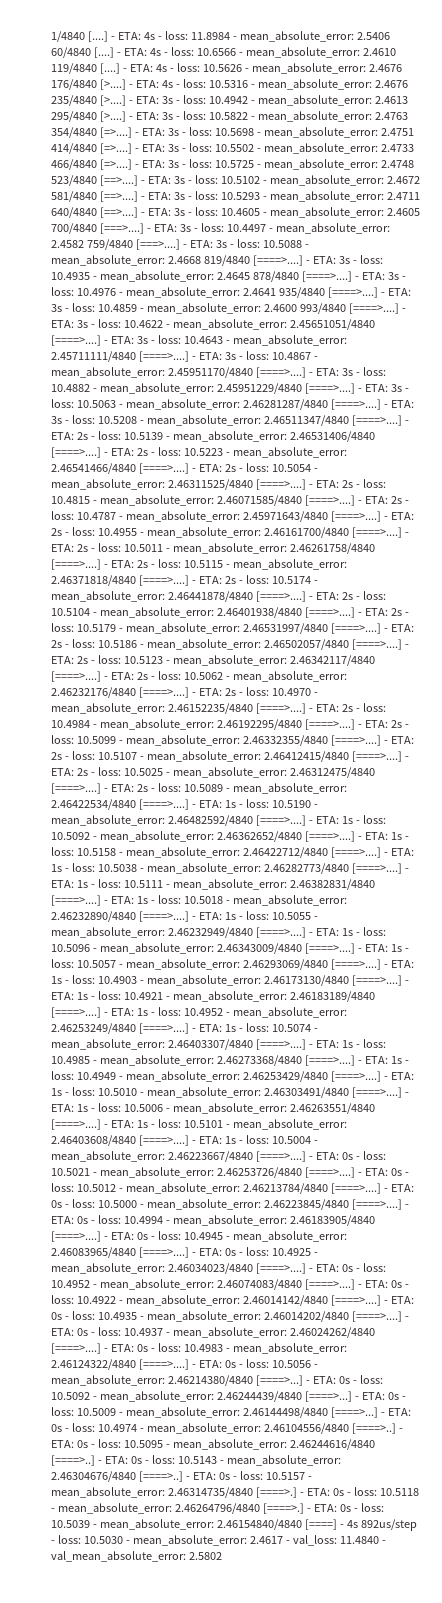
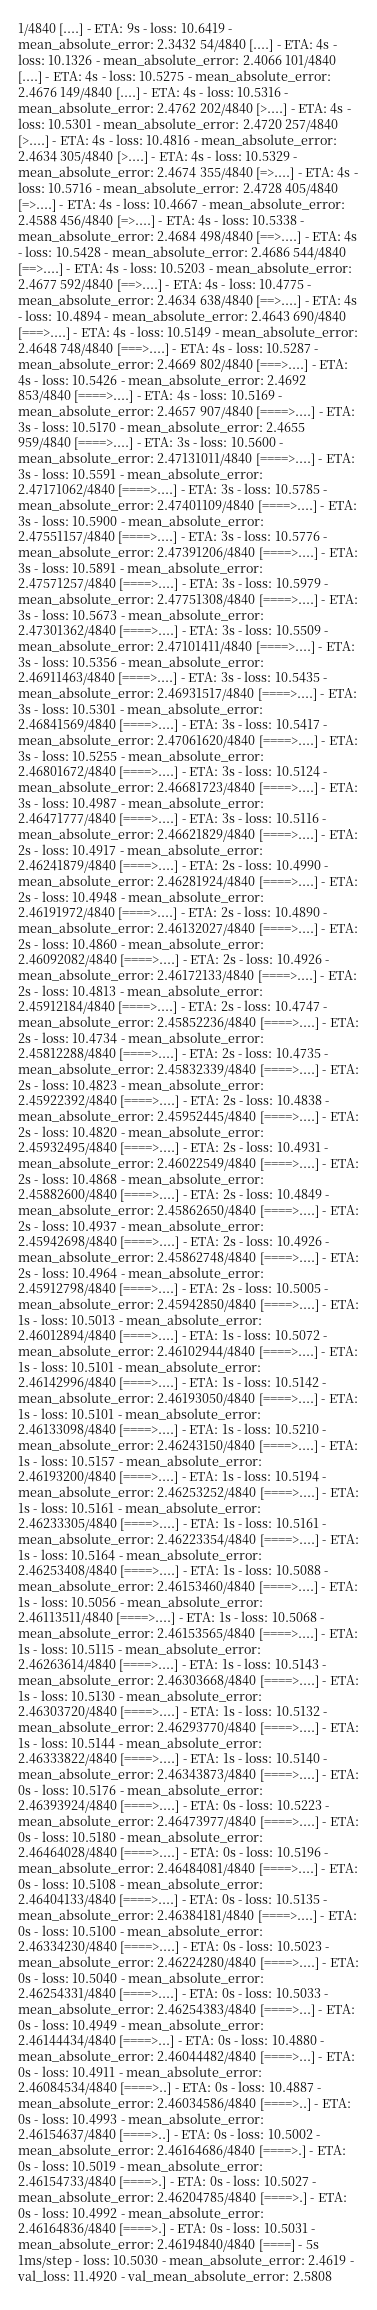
[143,31,390,42] [51,47,396,58] [51,63,402,74] [51,79,126,90] 4s - loss: 11.8984 - mean_absolute_error: 2.5406 60/4840 [....] - ETA: 4s - loss: 10.6566 - mean_absolute_error: 2.4610 119/4840 [....] - ETA: 4s - loss: 10.5626 - mean_absolute_error: 2.4676 176/4840 [>....] -> [126,22,232,34] [18,38,337,52] [18,54,336,68] [18,70,331,84] [18,87,140,100] 9s - loss: 10.6419 - mean_absolute_error: 2.3432 54/4840 [....] - ETA: 4s - loss: 10.1326 - mean_absolute_error: 2.4066 101/4840 [....] - ETA: 4s - loss: 10.5275 - mean_absolute_error: 2.4676 149/4840 [....]
[374,80,408,88] [51,95,408,106] [51,111,408,122] [51,127,414,138] [51,143,414,154] [51,159,414,170] [51,175,420,186] [51,191,420,202] [51,207,420,218] [51,223,390,234] [51,239,309,250] [51,255,383,266] [51,271,406,282] [51,287,411,298] [51,303,406,314] [51,319,375,330] [51,335,347,346] [51,351,318,362] [51,367,386,378] [51,383,409,394] [51,399,414,410] [51,415,409,426] [51,431,375,442] [51,447,347,458] [51,463,318,474] [51,479,386,490] [51,495,409,506] [51,511,414,522] [51,527,409,538] [51,543,375,554] [51,559,347,570] [51,575,318,586] [51,591,386,602] [51,607,409,618] [51,623,414,634] [51,639,409,650] [51,655,375,666] [51,671,347,682] [51,687,318,698] [51,703,386,714] [51,719,409,730] [51,735,414,746] [51,751,409,762] [51,767,375,778] [51,783,347,794] [51,799,318,810] [51,815,386,826] [51,831,409,842] [51,847,414,858] [51,863,409,874] [51,879,375,890] [51,895,347,906] [51,911,318,922] [51,927,386,938] [51,943,409,954] [51,959,414,970] [51,975,409,986] [51,991,375,1002] [51,1007,347,1018] [51,1023,318,1034] [51,1039,386,1050] [51,1055,409,1066] [51,1071,414,1082] [51,1087,409,1098] [51,1103,375,1114] [51,1119,347,1130] [51,1135,318,1146] [51,1151,386,1162] [51,1167,409,1178] [51,1183,414,1194] [51,1199,409,1210] [51,1215,375,1226] [51,1231,347,1242] [51,1247,318,1258] [51,1263,386,1274] [51,1279,409,1290] [51,1295,414,1306] [51,1311,409,1322] [51,1327,375,1338] [51,1343,347,1354] [51,1359,318,1370] [51,1375,383,1386] [51,1391,406,1402] [51,1407,411,1418] [51,1423,403,1434] [51,1439,375,1450] [51,1455,341,1466] [51,1471,312,1482] [51,1487,419,1498] [51,1503,384,1514] [51,1519,417,1531] 2.4676 235/4840 [>....] - ETA: 3s - loss: 10.4942 - mean_absolute_error: 2.4613 295/4840 [>....] - ETA: 3s - loss: 10.5822 - mean_absolute_error: 2.4763 354/4840 [=>....] - ETA: 3s - loss: 10.5698 - mean_absolute_error: 2.4751 414/4840 [=>....] - ETA: 3s - loss: 10.5502 - mean_absolute_error: 2.4733 466/4840 [=>....] - ETA: 3s - loss: 10.5725 - mean_absolute_error: 2.4748 523/4840 [==>....] - ETA: 3s - loss: 10.5102 - mean_absolute_error: 2.4672 581/4840 [==>....] - ETA: 3s - loss: 10.5293 - mean_absolute_error: 2.4711 640/4840 [==>....] - ETA: 3s - loss: 10.4605 - mean_absolute_error: 2.4605 700/4840 [===>....] - ETA: 3s - loss: 10.4497 - mean_absolute_error: 2.4582 759/4840 [===>....] - ETA: 3s - loss: 10.5088 - mean_absolute_error: 2.4668 819/4840 [====>....] - ETA: 3s - loss: 10.4935 - mean_absolute_error: 2.4645 878/4840 [====>....] - ETA: 3s - loss: 10.4976 - mean_absolute_error: 2.4641 935/4840 [====>....] - ETA: 3s - loss: 10.4859 - mean_absolute_error: 2.4600 993/4840 [====>....] - ETA: 3s - loss: 10.4622 - mean_absolute_error: 2.45651051/4840 [====>....] - ETA: 3s - loss: 10.4643 - mean_absolute_error: 2.45711111/4840 [====>....] - ETA: 3s - loss: 10.4867 - mean_absolute_error: 2.45951170/4840 [====>....] - ETA: 3s - loss: 10.4882 - mean_absolute_error: 2.45951229/4840 [====>....] - ETA: 3s - loss: 10.5063 - mean_absolute_error: 2.46281287/4840 [====>....] - ETA: 3s - loss: 10.5208 - mean_absolute_error: 2.46511347/4840 [====>....] - ETA: 2s - loss: 10.5139 - mean_absolute_error: 2.46531406/4840 [====>....] - ETA: 2s - loss: 10.5223 - mean_absolute_error: 2.46541466/4840 [====>....] - ETA: 2s - loss: 10.5054 - mean_absolute_error: 2.46311525/4840 [====>....] - ETA: 2s - loss: 10.4815 - mean_absolute_error: 2.46071585/4840 [====>....] - ETA: 2s - loss: 10.4787 - mean_absolute_error: 2.45971643/4840 [====>....] - ETA: 2s - loss: 10.4955 - mean_absolute_error: 2.46161700/4840 [====>....] - ETA: 2s - loss: 10.5011 - mean_absolute_error: 2.46261758/4840 [====>....] - ETA: 2s - loss: 10.5115 - mean_absolute_error: 2.46371818/4840 [====>....] - ETA: 2s - loss: 10.5174 - mean_absolute_error: 2.46441878/4840 [====>....] - ETA: 2s - loss: 10.5104 - mean_absolute_error: 2.46401938/4840 [====>....] - ETA: 2s - loss: 10.5179 - mean_absolute_error: 2.46531997/4840 [====>....] - ETA: 2s - loss: 10.5186 - mean_absolute_error: 2.46502057/4840 [====>....] - ETA: 2s - loss: 10.5123 - mean_absolute_error: 2.46342117/4840 [====>....] - ETA: 2s - loss: 10.5062 - mean_absolute_error: 2.46232176/4840 [====>....] - ETA: 2s - loss: 10.4970 - mean_absolute_error: 2.46152235/4840 [====>....] - ETA: 2s - loss: 10.4984 - mean_absolute_error: 2.46192295/4840 [====>....] - ETA: 2s - loss: 10.5099 - mean_absolute_error: 2.46332355/4840 [====>....] - ETA: 2s - loss: 10.5107 - mean_absolute_error: 2.46412415/4840 [====>....] - ETA: 2s - loss: 10.5025 - mean_absolute_error: 2.46312475/4840 [====>....] - ETA: 2s - loss: 10.5089 - mean_absolute_error: 2.46422534/4840 [====>....] - ETA: 1s - loss: 10.5190 - mean_absolute_error: 2.46482592/4840 [====>....] - ETA: 1s - loss: 10.5092 - mean_absolute_error: 2.46362652/4840 [====>....] - ETA: 1s - loss: 10.5158 - mean_absolute_error: 2.46422712/4840 [====>....] - ETA: 1s - loss: 10.5038 - mean_absolute_error: 2.46282773/4840 [====>....] - ETA: 1s - loss: 10.5111 - mean_absolute_error: 2.46382831/4840 [====>....] - ETA: 1s - loss: 10.5018 - mean_absolute_error: 2.46232890/4840 [====>....] - ETA: 1s - loss: 10.5055 - mean_absolute_error: 2.46232949/4840 [====>....] - ETA: 1s - loss: 10.5096 - mean_absolute_error: 2.46343009/4840 [====>....] - ETA: 1s - loss: 10.5057 - mean_absolute_error: 2.46293069/4840 [====>....] - ETA: 1s - loss: 10.4903 - mean_absolute_error: 2.46173130/4840 [====>....] - ETA: 1s - loss: 10.4921 - mean_absolute_error: 2.46183189/4840 [====>....] - ETA: 1s - loss: 10.4952 - mean_absolute_error: 2.46253249/4840 [====>....] - ETA: 1s - loss: 10.5074 - mean_absolute_error: 2.46403307/4840 [====>....] - ETA: 1s - loss: 10.4985 - mean_absolute_error: 2.46273368/4840 [====>....] - ETA: 1s - loss: 10.4949 - mean_absolute_error: 2.46253429/4840 [====>....] - ETA: 1s - loss: 10.5010 - mean_absolute_error: 2.46303491/4840 [====>....] - ETA: 1s - loss: 10.5006 - mean_absolute_error: 2.46263551/4840 [====>....] - ETA: 1s - loss: 10.5101 - mean_absolute_error: 2.46403608/4840 [====>....] - ETA: 1s - loss: 10.5004 - mean_absolute_error: 2.46223667/4840 [====>....] - ETA: 0s - loss: 10.5021 - mean_absolute_error: 2.46253726/4840 [====>....] - ETA: 0s - loss: 10.5012 - mean_absolute_error: 2.46213784/4840 [====>....] - ETA: 0s - loss: 10.5000 - mean_absolute_error: 2.46223845/4840 [====>....] - ETA: 0s - loss: 10.4994 - mean_absolute_error: 2.46183905/4840 [====>....] - ETA: 0s - loss: 10.4945 - mean_absolute_error: 2.46083965/4840 [====>....] - ETA: 0s - loss: 10.4925 - mean_absolute_error: 2.46034023/4840 [====>....] - ETA: 0s - loss: 10.4952 - mean_absolute_error: 2.46074083/4840 [====>....] - ETA: 0s - loss: 10.4922 - mean_absolute_error: 2.46014142/4840 [====>....] - ETA: 0s - loss: 10.4935 - mean_absolute_error: 2.46014202/4840 [====>....] - ETA: 0s - loss: 10.4937 - mean_absolute_error: 2.46024262/4840 [====>....] - ETA: 0s - loss: 10.4983 - mean_absolute_error: 2.46124322/4840 [====>....] - ETA: 0s - loss: 10.5056 - mean_absolute_error: 2.46214380/4840 [====>...] - ETA: 0s - loss: 10.5092 - mean_absolute_error: 2.46244439/4840 [====>...] - ETA: 0s - loss: 10.5009 - mean_absolute_error: 2.46144498/4840 [====>...] - ETA: 0s - loss: 10.4974 - mean_absolute_error: 2.46104556/4840 [====>..] - ETA: 0s - loss: 10.5095 - mean_absolute_error: 2.46244616/4840 [====>..] - ETA: 0s - loss: 10.5143 - mean_absolute_error: 2.46304676/4840 [====>..] - ETA: 0s - loss: 10.5157 - mean_absolute_error: 2.46314735/4840 [====>.] - ETA: 0s - loss: 10.5118 - mean_absolute_error: 2.46264796/4840 [====>.] - ETA: 0s - loss: 10.5039 - mean_absolute_error: 2.46154840/4840 [====] - 4s 892us/step -> [157,103,351,116] [18,118,338,132] [18,134,337,148] [18,150,298,164] [18,166,358,180] [18,182,338,196] [18,198,345,212] [18,214,305,228] [18,230,358,244] [18,246,347,260] [18,262,352,276] [18,278,312,292] [18,294,358,308] [18,310,347,324] [18,326,358,340] [18,342,319,356] [18,358,348,372] [18,374,307,386] [18,389,282,403] [18,405,355,419] [18,421,306,433] [18,436,283,450] [18,452,355,466] [18,468,263,480] [18,483,327,497] [18,499,357,513] [18,515,264,527] [18,530,327,544] [18,546,358,560] [18,562,263,574] [18,577,328,591] [18,593,358,607] [18,609,264,621] [18,624,328,638] [18,640,355,654] [18,656,264,668] [18,671,327,685] [18,687,357,701] [18,703,263,715] [18,718,327,732] [18,734,358,748] [18,750,264,762] [18,765,327,779] [18,781,358,795] [18,797,264,809] [18,812,326,826] [18,828,358,842] [18,844,263,856] [18,859,328,873] [18,875,358,889] [18,891,264,903] [18,906,327,920] [18,922,358,936] [18,938,264,950] [18,953,329,967] [18,969,357,983] [18,985,263,997] [18,1000,327,1014] [18,1016,359,1030] [18,1032,264,1044] [18,1047,328,1061] [18,1063,359,1077] [18,1079,264,1091] [18,1094,329,1108] [18,1110,359,1124] [18,1126,264,1138] [18,1141,328,1155] [18,1157,359,1171] [18,1173,264,1185] [18,1188,329,1202] [18,1204,359,1218] [18,1220,264,1232] [18,1235,329,1249] [18,1251,359,1265] [18,1267,264,1279] [18,1282,328,1296] [18,1298,359,1312] [18,1314,262,1326] [18,1329,327,1343] [18,1345,358,1359] [18,1361,261,1373] [18,1376,326,1390] [18,1392,358,1406] [18,1408,261,1420] [18,1423,326,1437] [18,1439,358,1453] [18,1455,262,1467] [18,1470,326,1484] [18,1486,359,1500] [18,1502,261,1514] [18,1517,326,1531] [18,1533,359,1547] [18,1549,262,1561] [18,1564,328,1578] [18,1580,358,1594] [18,1596,263,1608] [18,1611,324,1625] [18,1627,358,1641] [18,1643,261,1655] [18,1658,326,1672] [18,1674,359,1688] [18,1690,262,1702] [18,1705,327,1719] [18,1721,359,1735] [18,1737,262,1749] [18,1752,327,1766] [18,1768,359,1782] [18,1784,263,1796] [18,1799,329,1813] [18,1815,359,1829] [18,1831,263,1843] [18,1846,328,1860] [18,1862,358,1876] [18,1878,263,1890] [18,1893,327,1907] [18,1909,357,1923] [18,1925,263,1937] [18,1940,329,1954] [18,1956,359,1970] [18,1972,264,1984] [18,1987,328,2001] [18,2003,355,2017] [18,2019,264,2031] [18,2034,324,2048] [18,2050,355,2064] [18,2066,262,2078] [18,2081,321,2095] [18,2097,351,2111] [18,2113,264,2125] [18,2128,320,2142] [18,2144,346,2158] [18,2160,263,2172] [18,2175,316,2189] [18,2191,347,2205] [18,2207,264,2219] [18,2222,315,2236] [18,2238,319,2252] [18,2255,72,2268] 2.4762 202/4840 [>....] - ETA: 4s - loss: 10.5301 - mean_absolute_error: 2.4720 257/4840 [>....] - ETA: 4s - loss: 10.4816 - mean_absolute_error: 2.4634 305/4840 [>....] - ETA: 4s - loss: 10.5329 - mean_absolute_error: 2.4674 355/4840 [=>....] - ETA: 4s - loss: 10.5716 - mean_absolute_error: 2.4728 405/4840 [=>....] - ETA: 4s - loss: 10.4667 - mean_absolute_error: 2.4588 456/4840 [=>....] - ETA: 4s - loss: 10.5338 - mean_absolute_error: 2.4684 498/4840 [==>....] - ETA: 4s - loss: 10.5428 - mean_absolute_error: 2.4686 544/4840 [==>....] - ETA: 4s - loss: 10.5203 - mean_absolute_error: 2.4677 592/4840 [==>....] - ETA: 4s - loss: 10.4775 - mean_absolute_error: 2.4634 638/4840 [==>....] - ETA: 4s - loss: 10.4894 - mean_absolute_error: 2.4643 690/4840 [===>....] - ETA: 4s - loss: 10.5149 - mean_absolute_error: 2.4648 748/4840 [===>....] - ETA: 4s - loss: 10.5287 - mean_absolute_error: 2.4669 802/4840 [===>....] - ETA: 4s - loss: 10.5426 - mean_absolute_error: 2.4692 853/4840 [====>....] - ETA: 4s - loss: 10.5169 - mean_absolute_error: 2.4657 907/4840 [====>....] - ETA: 3s - loss: 10.5170 - mean_absolute_error: 2.4655 959/4840 [====>....] - ETA: 3s - loss: 10.5600 - mean_absolute_error: 2.47131011/4840 [====>....] - ETA: 3s - loss: 10.5591 - mean_absolute_error: 2.47171062/4840 [====>....] - ETA: 3s - loss: 10.5785 - mean_absolute_error: 2.47401109/4840 [====>....] - ETA: 3s - loss: 10.5900 - mean_absolute_error: 2.47551157/4840 [====>....] - ETA: 3s - loss: 10.5776 - mean_absolute_error: 2.47391206/4840 [====>....] - ETA: 3s - loss: 10.5891 - mean_absolute_error: 2.47571257/4840 [====>....] - ETA: 3s - loss: 10.5979 - mean_absolute_error: 2.47751308/4840 [====>....] - ETA: 3s - loss: 10.5673 - mean_absolute_error: 2.47301362/4840 [====>....] - ETA: 3s - loss: 10.5509 - mean_absolute_error: 2.47101411/4840 [====>....] - ETA: 3s - loss: 10.5356 - mean_absolute_error: 2.46911463/4840 [====>....] - ETA: 3s - loss: 10.5435 - mean_absolute_error: 2.46931517/4840 [====>....] - ETA: 3s - loss: 10.5301 - mean_absolute_error: 2.46841569/4840 [====>....] - ETA: 3s - loss: 10.5417 - mean_absolute_error: 2.47061620/4840 [====>....] - ETA: 3s - loss: 10.5255 - mean_absolute_error: 2.46801672/4840 [====>....] - ETA: 3s - loss: 10.5124 - mean_absolute_error: 2.46681723/4840 [====>....] - ETA: 3s - loss: 10.4987 - mean_absolute_error: 2.46471777/4840 [====>....] - ETA: 3s - loss: 10.5116 - mean_absolute_error: 2.46621829/4840 [====>....] - ETA: 2s - loss: 10.4917 - mean_absolute_error: 2.46241879/4840 [====>....] - ETA: 2s - loss: 10.4990 - mean_absolute_error: 2.46281924/4840 [====>....] - ETA: 2s - loss: 10.4948 - mean_absolute_error: 2.46191972/4840 [====>....] - ETA: 2s - loss: 10.4890 - mean_absolute_error: 2.46132027/4840 [====>....] - ETA: 2s - loss: 10.4860 - mean_absolute_error: 2.46092082/4840 [====>....] - ETA: 2s - loss: 10.4926 - mean_absolute_error: 2.46172133/4840 [====>....] - ETA: 2s - loss: 10.4813 - mean_absolute_error: 2.45912184/4840 [====>....] - ETA: 2s - loss: 10.4747 - mean_absolute_error: 2.45852236/4840 [====>....] - ETA: 2s - loss: 10.4734 - mean_absolute_error: 2.45812288/4840 [====>....] - ETA: 2s - loss: 10.4735 - mean_absolute_error: 2.45832339/4840 [====>....] - ETA: 2s - loss: 10.4823 - mean_absolute_error: 2.45922392/4840 [====>....] - ETA: 2s - loss: 10.4838 - mean_absolute_error: 2.45952445/4840 [====>....] - ETA: 2s - loss: 10.4820 - mean_absolute_error: 2.45932495/4840 [====>....] - ETA: 2s - loss: 10.4931 - mean_absolute_error: 2.46022549/4840 [====>....] - ETA: 2s - loss: 10.4868 - mean_absolute_error: 2.45882600/4840 [====>....] - ETA: 2s - loss: 10.4849 - mean_absolute_error: 2.45862650/4840 [====>....] - ETA: 2s - loss: 10.4937 - mean_absolute_error: 2.45942698/4840 [====>....] - ETA: 2s - loss: 10.4926 - mean_absolute_error: 2.45862748/4840 [====>....] - ETA: 2s - loss: 10.4964 - mean_absolute_error: 2.45912798/4840 [====>....] - ETA: 2s - loss: 10.5005 - mean_absolute_error: 2.45942850/4840 [====>....] - ETA: 1s - loss: 10.5013 - mean_absolute_error: 2.46012894/4840 [====>....] - ETA: 1s - loss: 10.5072 - mean_absolute_error: 2.46102944/4840 [====>....] - ETA: 1s - loss: 10.5101 - mean_absolute_error: 2.46142996/4840 [====>....] - ETA: 1s - loss: 10.5142 - mean_absolute_error: 2.46193050/4840 [====>....] - ETA: 1s - loss: 10.5101 - mean_absolute_error: 2.46133098/4840 [====>....] - ETA: 1s - loss: 10.5210 - mean_absolute_error: 2.46243150/4840 [====>....] - ETA: 1s - loss: 10.5157 - mean_absolute_error: 2.46193200/4840 [====>....] - ETA: 1s - loss: 10.5194 - mean_absolute_error: 2.46253252/4840 [====>....] - ETA: 1s - loss: 10.5161 - mean_absolute_error: 2.46233305/4840 [====>....] - ETA: 1s - loss: 10.5161 - mean_absolute_error: 2.46223354/4840 [====>....] - ETA: 1s - loss: 10.5164 - mean_absolute_error: 2.46253408/4840 [====>....] - ETA: 1s - loss: 10.5088 - mean_absolute_error: 2.46153460/4840 [====>....] - ETA: 1s - loss: 10.5056 - mean_absolute_error: 2.46113511/4840 [====>....] - ETA: 1s - loss: 10.5068 - mean_absolute_error: 2.46153565/4840 [====>....] - ETA: 1s - loss: 10.5115 - mean_absolute_error: 2.46263614/4840 [====>....] - ETA: 1s - loss: 10.5143 - mean_absolute_error: 2.46303668/4840 [====>....] - ETA: 1s - loss: 10.5130 - mean_absolute_error: 2.46303720/4840 [====>....] - ETA: 1s - loss: 10.5132 - mean_absolute_error: 2.46293770/4840 [====>....] - ETA: 1s - loss: 10.5144 - mean_absolute_error: 2.46333822/4840 [====>....] - ETA: 1s - loss: 10.5140 - mean_absolute_error: 2.46343873/4840 [====>....] - ETA: 0s - loss: 10.5176 - mean_absolute_error: 2.46393924/4840 [====>....] - ETA: 0s - loss: 10.5223 - mean_absolute_error: 2.46473977/4840 [====>....] - ETA: 0s - loss: 10.5180 - mean_absolute_error: 2.46464028/4840 [====>....] - ETA: 0s - loss: 10.5196 - mean_absolute_error: 2.46484081/4840 [====>....] - ETA: 0s - loss: 10.5108 - mean_absolute_error: 2.46404133/4840 [====>....] - ETA: 0s - loss: 10.5135 - mean_absolute_error: 2.46384181/4840 [====>....] - ETA: 0s - loss: 10.5100 - mean_absolute_error: 2.46334230/4840 [====>....] - ETA: 0s - loss: 10.5023 - mean_absolute_error: 2.46224280/4840 [====>....] - ETA: 0s - loss: 10.5040 - mean_absolute_error: 2.46254331/4840 [====>....] - ETA: 0s - loss: 10.5033 - mean_absolute_error: 2.46254383/4840 [====>...] - ETA: 0s - loss: 10.4949 - mean_absolute_error: 2.46144434/4840 [====>...] - ETA: 0s - loss: 10.4880 - mean_absolute_error: 2.46044482/4840 [====>...] - ETA: 0s - loss: 10.4911 - mean_absolute_error: 2.46084534/4840 [====>..] - ETA: 0s - loss: 10.4887 - mean_absolute_error: 2.46034586/4840 [====>..] - ETA: 0s - loss: 10.4993 - mean_absolute_error: 2.46154637/4840 [====>..] - ETA: 0s - loss: 10.5002 - mean_absolute_error: 2.46164686/4840 [====>.] - ETA: 0s - loss: 10.5019 - mean_absolute_error: 2.46154733/4840 [====>.] - ETA: 0s - loss: 10.5027 - mean_absolute_error: 2.46204785/4840 [====>.] - ETA: 0s - loss: 10.4992 - mean_absolute_error: 2.46164836/4840 [====>.] - ETA: 0s - loss: 10.5031 - mean_absolute_error: 2.46194840/4840 [====] - 5s 1ms/step
[249,1536,283,1544] 2.4617 -> [308,2255,347,2266] 2.4619
[339,1536,379,1544] 11.4840 -> [73,2271,118,2282] 11.4920
[188,1552,222,1560] 2.5802 -> [292,2271,332,2281] 2.5808

